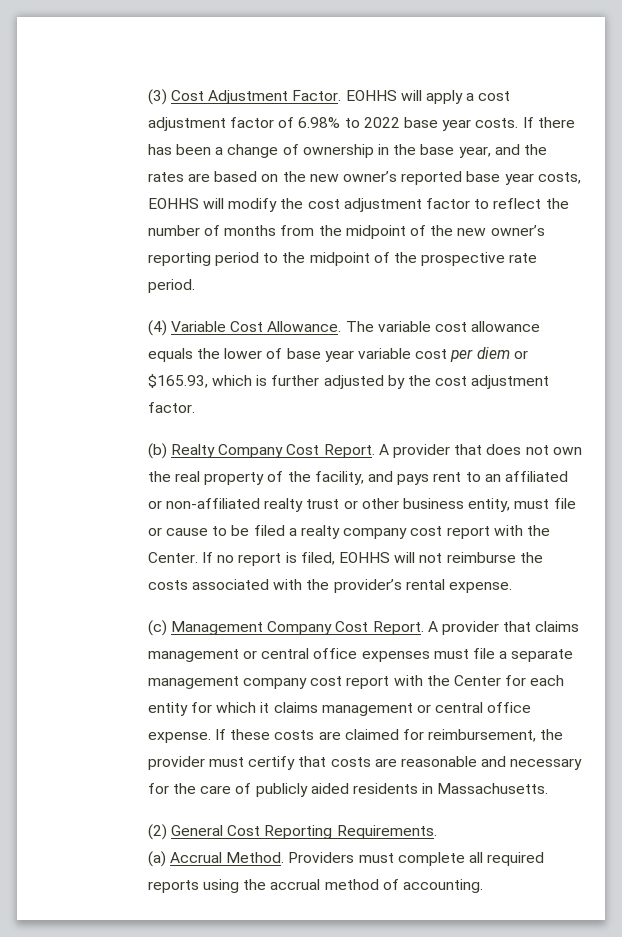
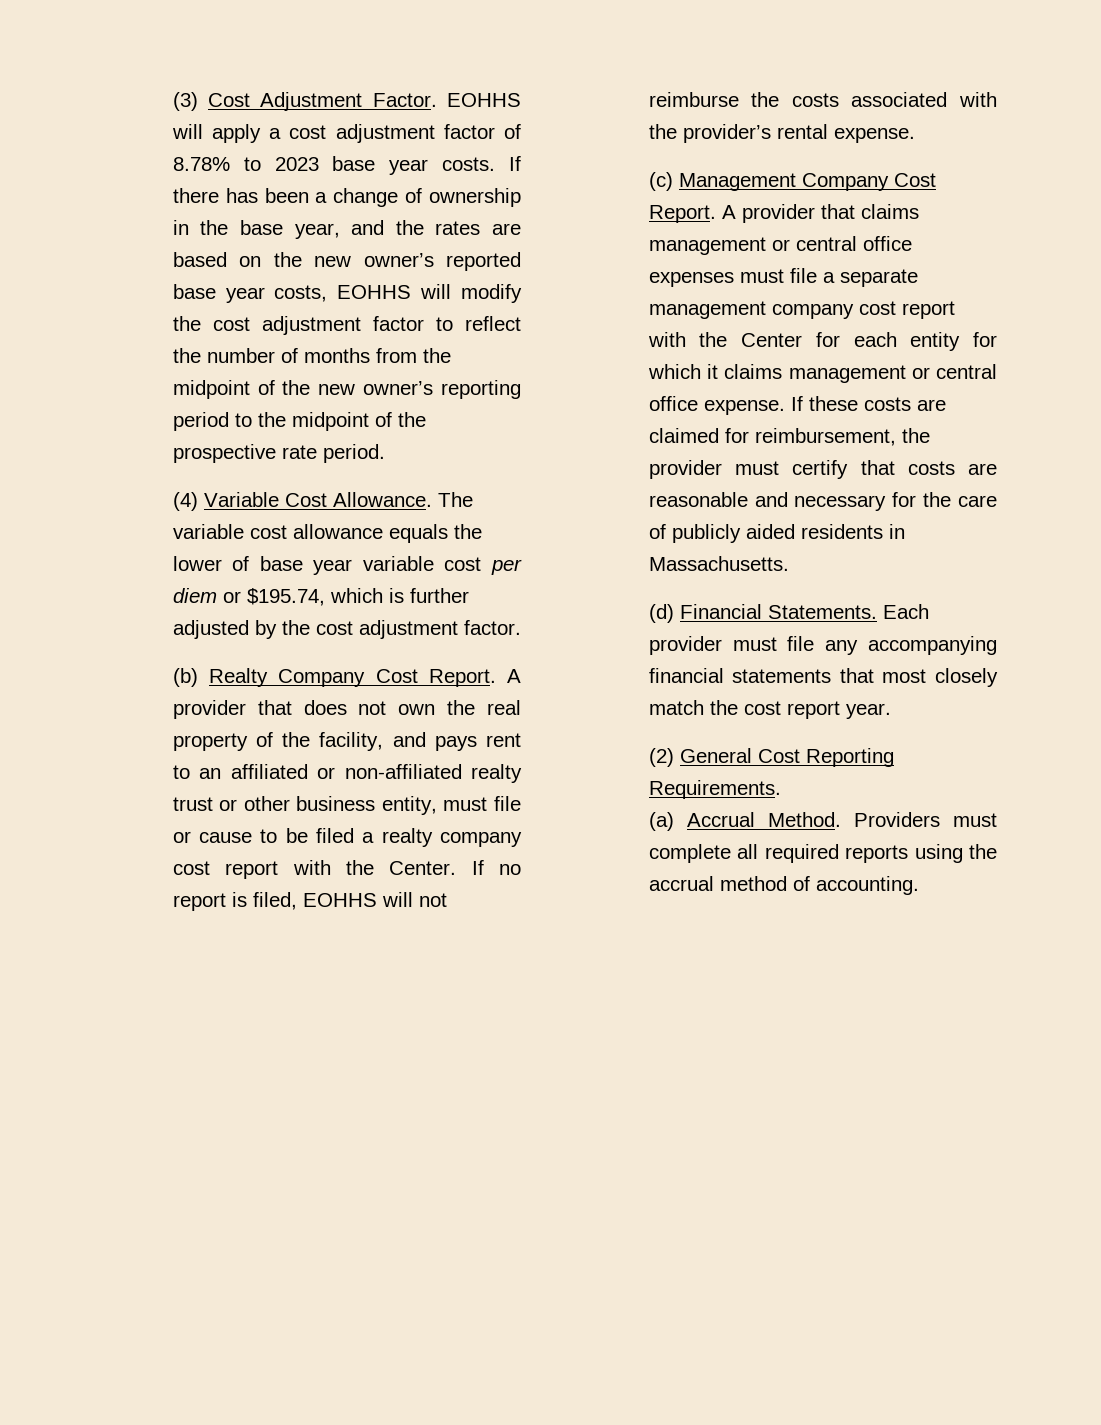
[298,117,400,128] 6.98% to 2022 -> [172,157,319,171] 8.78% to 2023
[147,374,208,388] $165.93, -> [246,588,325,606] $195.74,
(549, 788) none -> [648,604,929,623] [648,636,997,655] [648,668,998,687] [648,700,891,719] // (d) Financial Statements. Each provider must file any accompanying financial statements that most closely match the cost report year.

